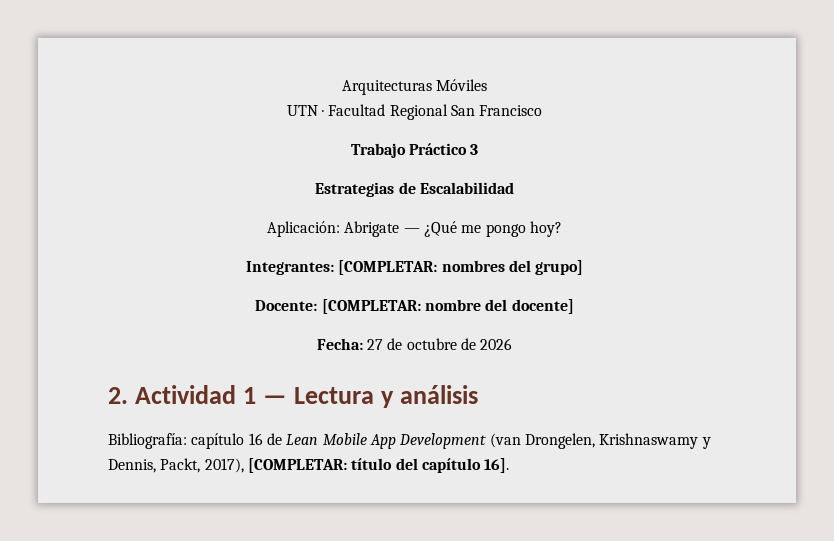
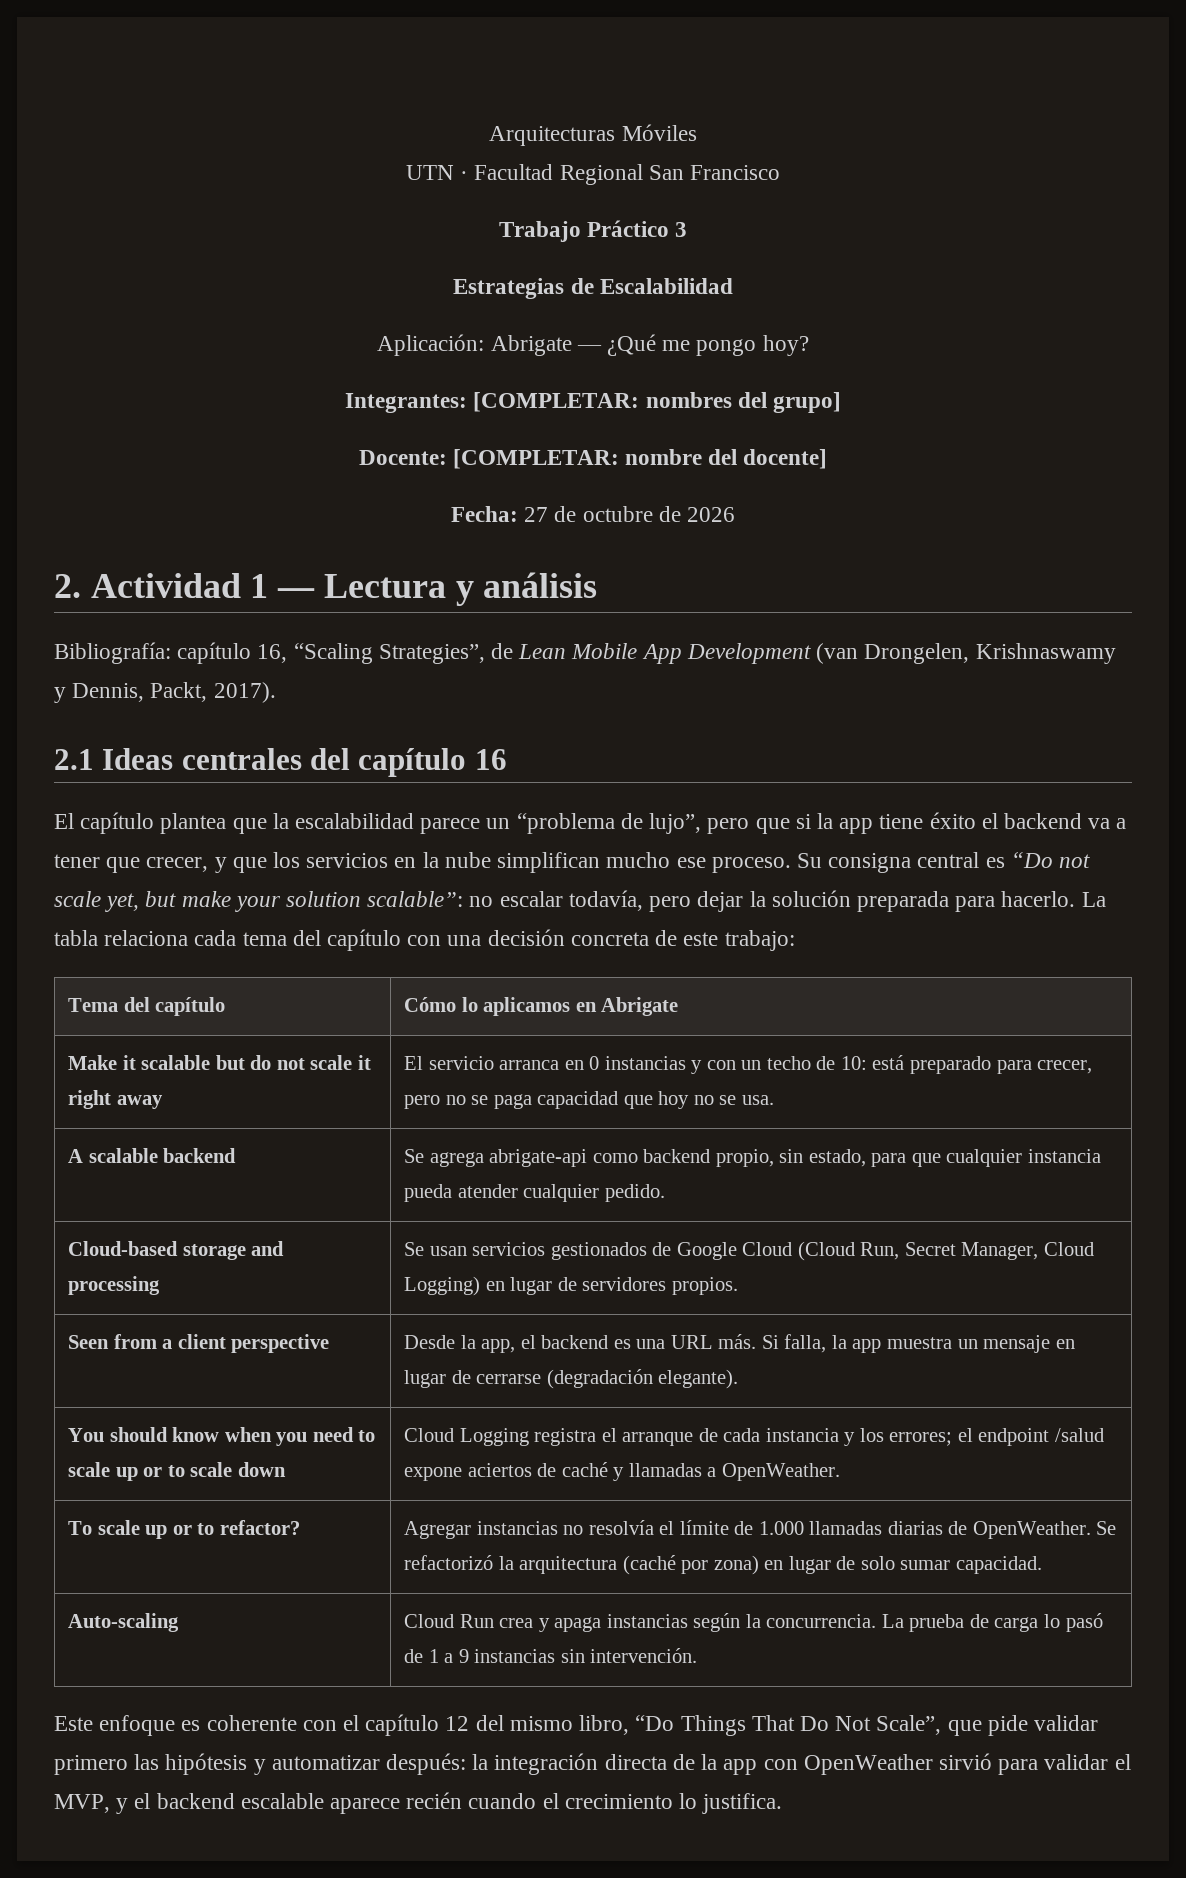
[248,433,263,445] 16 -> [257,643,485,664] 16, “Scaling Strategies”,
[204,458,510,473] 2017), [COMPLETAR: título del capítulo 16]. -> [213,682,276,703] [54,748,507,777] [54,812,1127,834] [54,852,1090,873] [54,890,1106,912] [54,929,795,951] [68,997,226,1016] [404,997,679,1016] [68,1055,371,1070] [68,1090,163,1109] [404,1055,1093,1074] [404,1091,774,1109] [68,1148,237,1163] [404,1149,1101,1167] [404,1184,665,1202] [68,1241,285,1260] [68,1276,161,1295] [404,1241,1094,1261] [404,1276,738,1296] [68,1334,330,1353] [404,1334,1075,1353] [404,1369,739,1389] [68,1427,376,1446] [68,1462,286,1481] [404,1428,1104,1446] [404,1462,840,1481] [68,1520,300,1539] [404,1520,1117,1539] [404,1555,1042,1575] [68,1613,180,1632] [404,1613,1103,1632] [404,1648,698,1663] [54,1714,1098,1736] [54,1753,1131,1775] [54,1792,783,1814] 2017). // 2.1 Ideas centrales del capítulo 16 // El capítulo plantea que la escalabilidad parece un “problema de lujo”, pero que si la app tiene éxito el backend va a tener que crecer, y que los servicios en la nube simplifican mucho ese proceso. Su consigna central es “Do not scale yet, but make your solution scalable”: no escalar todavía, pero dejar la solución preparada para hacerlo. La tabla relaciona cada tema del capítulo con una decisión concreta de este trabajo: // Tema del capítulo | Cómo lo aplicamos en Abrigate // Make it scalable but do not scale it right away | El servicio arranca en 0 instancias y con un techo de 10: está preparado para crecer, pero no se paga capacidad que hoy no se usa. // A scalable backend | Se agrega abrigate-api como backend propio, sin estado, para que cualquier instancia pueda atender cualquier pedido. // Cloud-based storage and processing | Se usan servicios gestionados de Google Cloud (Cloud Run, Secret Manager, Cloud Logging) en lugar de servidores propios. // Seen from a client perspective | Desde la app, el backend es una URL más. Si falla, la app muestra un mensaje en lugar de cerrarse (degradación elegante). // You should know when you need to scale up or to scale down | Cloud Logging registra el arranque de cada instancia y los errores; el endpoint /salud expone aciertos de caché y llamadas a OpenWeather. // To scale up or to refactor? | Agregar instancias no resolvía el límite de 1.000 llamadas diarias de OpenWeather. Se refactorizó la arquitectura (caché por zona) en lugar de solo sumar capacidad. // Auto-scaling | Cloud Run crea y apaga instancias según la concurrencia. La prueba de carga lo pasó de 1 a 9 instancias sin intervención. // Este enfoque es coherente con el capítulo 12 del mismo libro, “Do Things That Do Not Scale”, que pide validar primero las hipótesis y automatizar después: la integración directa de la app con OpenWeather sirvió para validar el MVP, y el backend escalable aparece recién cuando el crecimiento lo justifica.

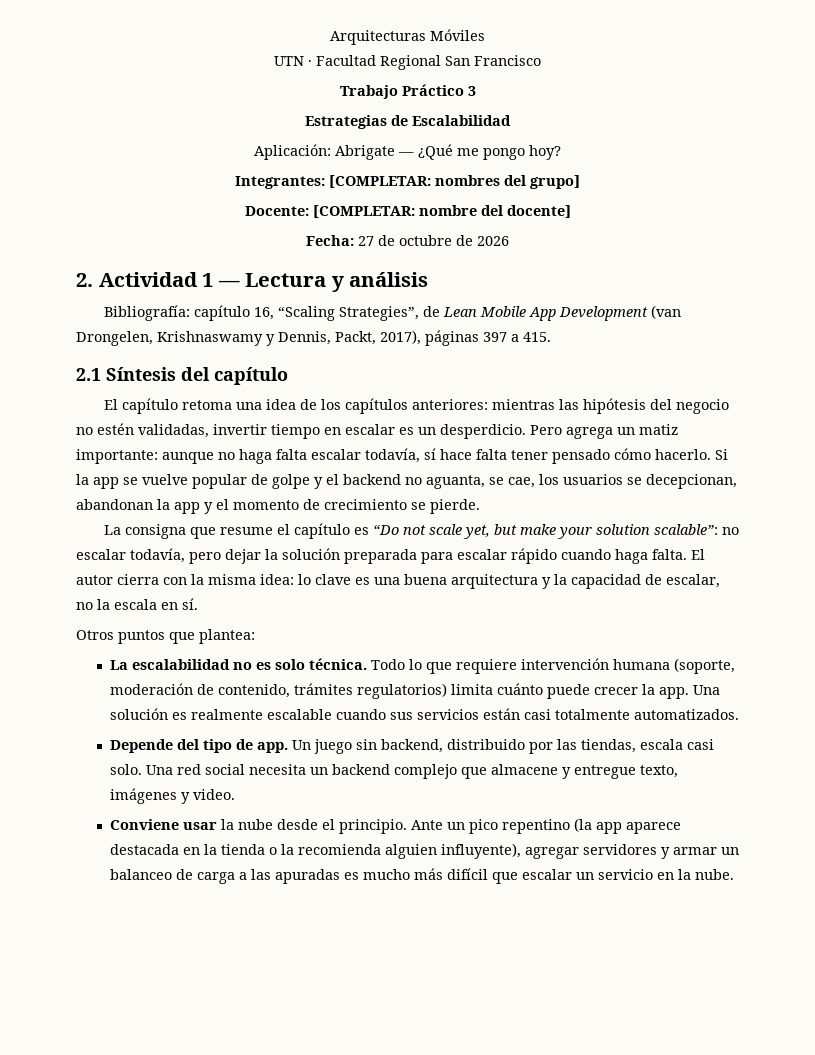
[213,682,276,703] 2017). -> [380,330,551,346] 2017), páginas 397 a 415.
[102,748,507,777] Ideas centrales del capítulo 16 -> [106,367,288,385] Síntesis del capítulo
[160,812,1127,834] [54,852,980,873] plantea que la escalabilidad parece un “problema de lujo”, pero que si la app tiene éxito el backend va a tener que crecer, y que los servicios en la nube simplifican mucho ese proceso. Su consigna central -> [181,398,729,414] [76,423,678,439] [76,448,728,464] [76,474,737,489] [76,499,480,514] [103,523,350,539] retoma una idea de los capítulos anteriores: mientras las hipótesis del negocio no estén validadas, invertir tiempo en escalar es un desperdicio. Pero agrega un matiz importante: aunque no haga falta escalar todavía, sí hace falta tener pensado cómo hacerlo. Si la app se vuelve popular de golpe y el backend no aguanta, se cae, los usuarios se decepcionan, abandonan la app y el momento de crecimiento se pierde. // La consigna que resume el capítulo
[1001,891,1106,907] [54,929,795,951] [68,997,226,1016] [404,997,679,1016] [68,1055,371,1070] [68,1090,163,1109] [404,1055,1093,1074] [404,1091,774,1109] [68,1148,237,1163] [404,1149,1101,1167] [404,1184,665,1202] [68,1241,285,1260] [68,1276,161,1295] [404,1241,1094,1261] [404,1276,738,1296] [68,1334,330,1353] [404,1334,1075,1353] [404,1369,739,1389] [68,1427,376,1446] [68,1462,286,1481] [404,1428,1104,1446] [404,1462,840,1481] [68,1520,300,1539] [404,1520,1117,1539] [404,1555,1042,1575] [68,1613,180,1632] [404,1613,1103,1632] [404,1648,698,1663] [54,1714,1098,1736] [54,1753,1131,1775] [54,1792,783,1814] hacerlo. La tabla relaciona cada tema del capítulo con una decisión concreta de este trabajo: // Tema del capítulo | Cómo lo aplicamos en Abrigate // Make it scalable but do not scale it right away | El servicio arranca en 0 instancias y con un techo de 10: está preparado para crecer, pero no se paga capacidad que hoy no se usa. // A scalable backend | Se agrega abrigate-api como backend propio, sin estado, para que cualquier instancia pueda atender cualquier pedido. // Cloud-based storage and processing | Se usan servicios gestionados de Google Cloud (Cloud Run, Secret Manager, Cloud Logging) en lugar de servidores propios. // Seen from a client perspective | Desde la app, el backend es una URL más. Si falla, la app muestra un mensaje en lugar de cerrarse (degradación elegante). // You should know when you need to scale up or to scale down | Cloud Logging registra el arranque de cada instancia y los errores; el endpoint /salud expone aciertos de caché y llamadas a OpenWeather. // To scale up or to refactor? | Agregar instancias no resolvía el límite de 1.000 llamadas diarias de OpenWeather. Se refactorizó la arquitectura (caché por zona) en lugar de solo sumar capacidad. // Auto-scaling | Cloud Run crea y apaga instancias según la concurrencia. La prueba de carga lo pasó de 1 a 9 instancias sin intervención. // Este enfoque es coherente con el capítulo 12 del mismo libro, “Do Things That Do Not Scale”, que pide validar primero las hipótesis y automatizar después: la integración directa de la app con OpenWeather sirvió para validar el MVP, y el backend escalable aparece recién cuando el crecimiento lo justifica. -> [457,548,705,564] [76,574,720,589] [76,598,198,610] [76,629,255,644] [109,658,735,674] [109,683,720,699] [109,708,739,720] [109,739,714,754] [109,764,678,779] [109,788,235,804] [109,818,681,834] [109,843,739,859] [109,868,734,884] escalar rápido cuando haga falta. El autor cierra con la misma idea: lo clave es una buena arquitectura y la capacidad de escalar, no la escala en sí. // Otros puntos que plantea: // La escalabilidad no es solo técnica. Todo lo que requiere intervención humana (soporte, moderación de contenido, trámites regulatorios) limita cuánto puede crecer la app. Una solución es realmente escalable cuando sus servicios están casi totalmente automatizados. // Depende del tipo de app. Un juego sin backend, distribuido por las tiendas, escala casi solo. Una red social necesita un backend complejo que almacene y entregue texto, imágenes y video. // Conviene usar la nube desde el principio. Ante un pico repentino (la app aparece destacada en la tienda o la recomienda alguien influyente), agregar servidores y armar un balanceo de carga a las apuradas es mucho más difícil que escalar un servicio en la nube.

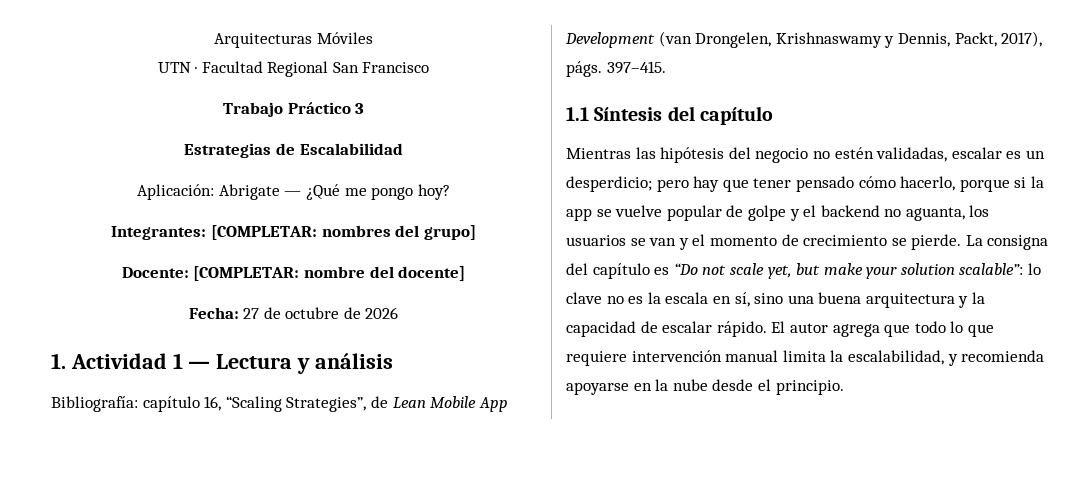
[76,273,93,287] 2. -> [51,353,66,369] 1.
[425,330,551,346] [76,367,288,385] [103,398,555,414] páginas 397 a 415. // 2.1 Síntesis del capítulo // El capítulo retoma una idea de los capítulos anteriores: mientras -> [566,61,666,77] [566,106,774,125] [566,148,631,159] págs. 397–415. // 1.1 Síntesis del capítulo // Mientras
[213,424,678,439] [76,448,728,464] invertir tiempo en escalar es un desperdicio. Pero agrega un matiz importante: aunque no haga falta escalar todavía, sí hace falta tener pensado cómo hacerlo. Si -> [951,147,1045,159] [566,176,1027,192] escalar es un desperdicio; pero hay que tener pensado cómo hacerlo, porque si
[489,477,535,488] se cae, -> (965, 214) none
[646,474,737,489] [76,499,200,514] decepcionan, abandonan la app -> [649,238,677,246] van
(480, 506) // -> (962, 242) none
[189,524,290,539] que resume el -> [566,263,588,275] del
[721,527,739,535] [76,548,705,564] [76,574,370,585] no escalar todavía, pero dejar la solución preparada para escalar rápido cuando haga falta. El autor cierra con la misma idea: lo clave es -> [1028,263,1042,275] [566,292,784,307] lo clave no es la escala en sí, sino
[666,574,720,588] [76,598,198,610] [76,629,255,644] [109,658,735,674] [109,683,720,699] [109,708,739,720] [109,739,714,754] [109,764,678,779] [109,788,235,804] [109,819,217,830] escalar, no la escala en sí. // Otros puntos que plantea: // La escalabilidad no es solo técnica. Todo lo que requiere intervención humana (soporte, moderación de contenido, trámites regulatorios) limita cuánto puede crecer la app. Una solución es realmente escalable cuando sus servicios están casi totalmente automatizados. // Depende del tipo de app. Un juego sin backend, distribuido por las tiendas, escala casi solo. Una red social necesita un backend complejo que almacene y entregue texto, imágenes y video. // Conviene usar -> [662,321,994,337] [566,350,1045,366] [566,382,652,395] escalar rápido. El autor agrega que todo lo que requiere intervención manual limita la escalabilidad, y recomienda apoyarse en
[410,818,681,834] [109,843,739,859] [109,868,734,884] Ante un pico repentino (la app aparece destacada en la tienda o la recomienda alguien influyente), agregar servidores y armar un balanceo de carga a las apuradas es mucho más difícil que escalar un servicio en la nube. -> (844, 387) none

